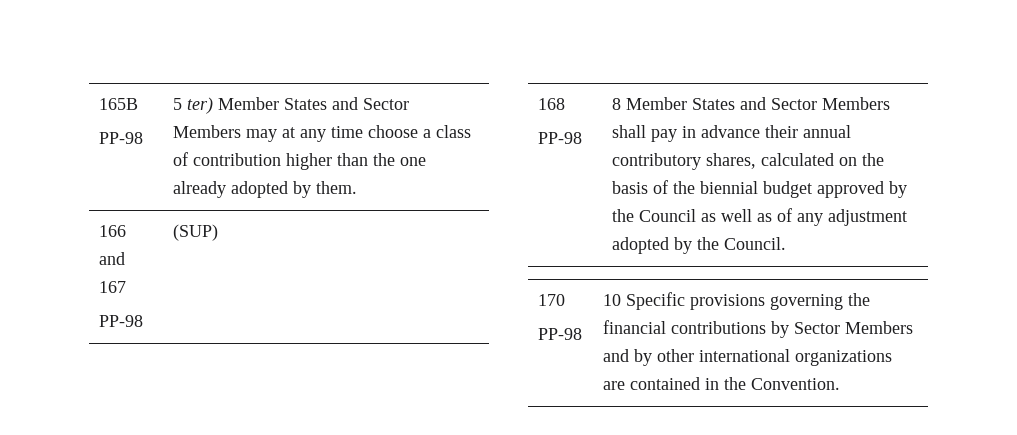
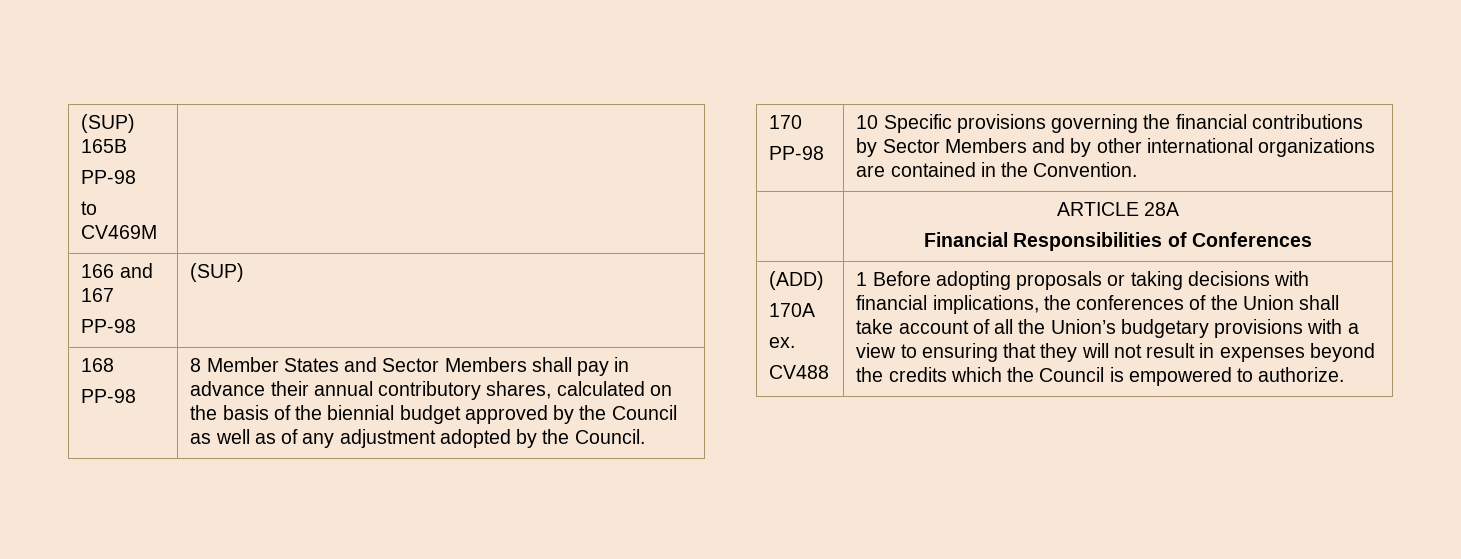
(99, 104) none -> [81,114,136,133] (SUP)
[173,97,410,114] [173,125,472,142] [173,152,427,170] [173,181,358,198] | 5 ter) Member States and Sector Members may at any time choose a class of contribution higher than the one already adopted by them. -> [81,201,98,215] [81,225,158,239] // to CV469M |
(841, 384) none -> [1056,202,1180,216] [924,232,1312,251] [769,271,825,290] [769,303,816,317] [769,337,796,348] [769,365,830,379] [856,271,1310,290] [856,295,1340,314] [856,319,1359,338] [856,343,1376,362] [856,367,1345,386] // | ARTICLE 28A // Financial Responsibilities of Conferences // (ADD) // 170A // ex. // CV488 | 1 Before adopting proposals or taking decisions with financial implications, the conferences of the Union shall take account of all the Union’s budgetary provisions with a view to ensuring that they will not result in expenses beyond the credits which the Council is empowered to authorize.

